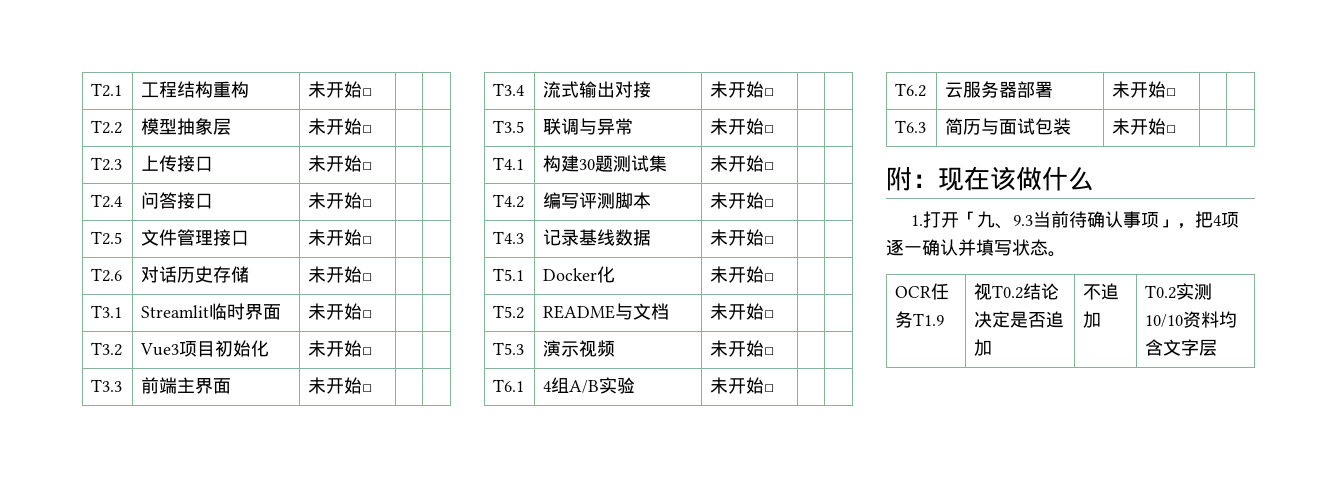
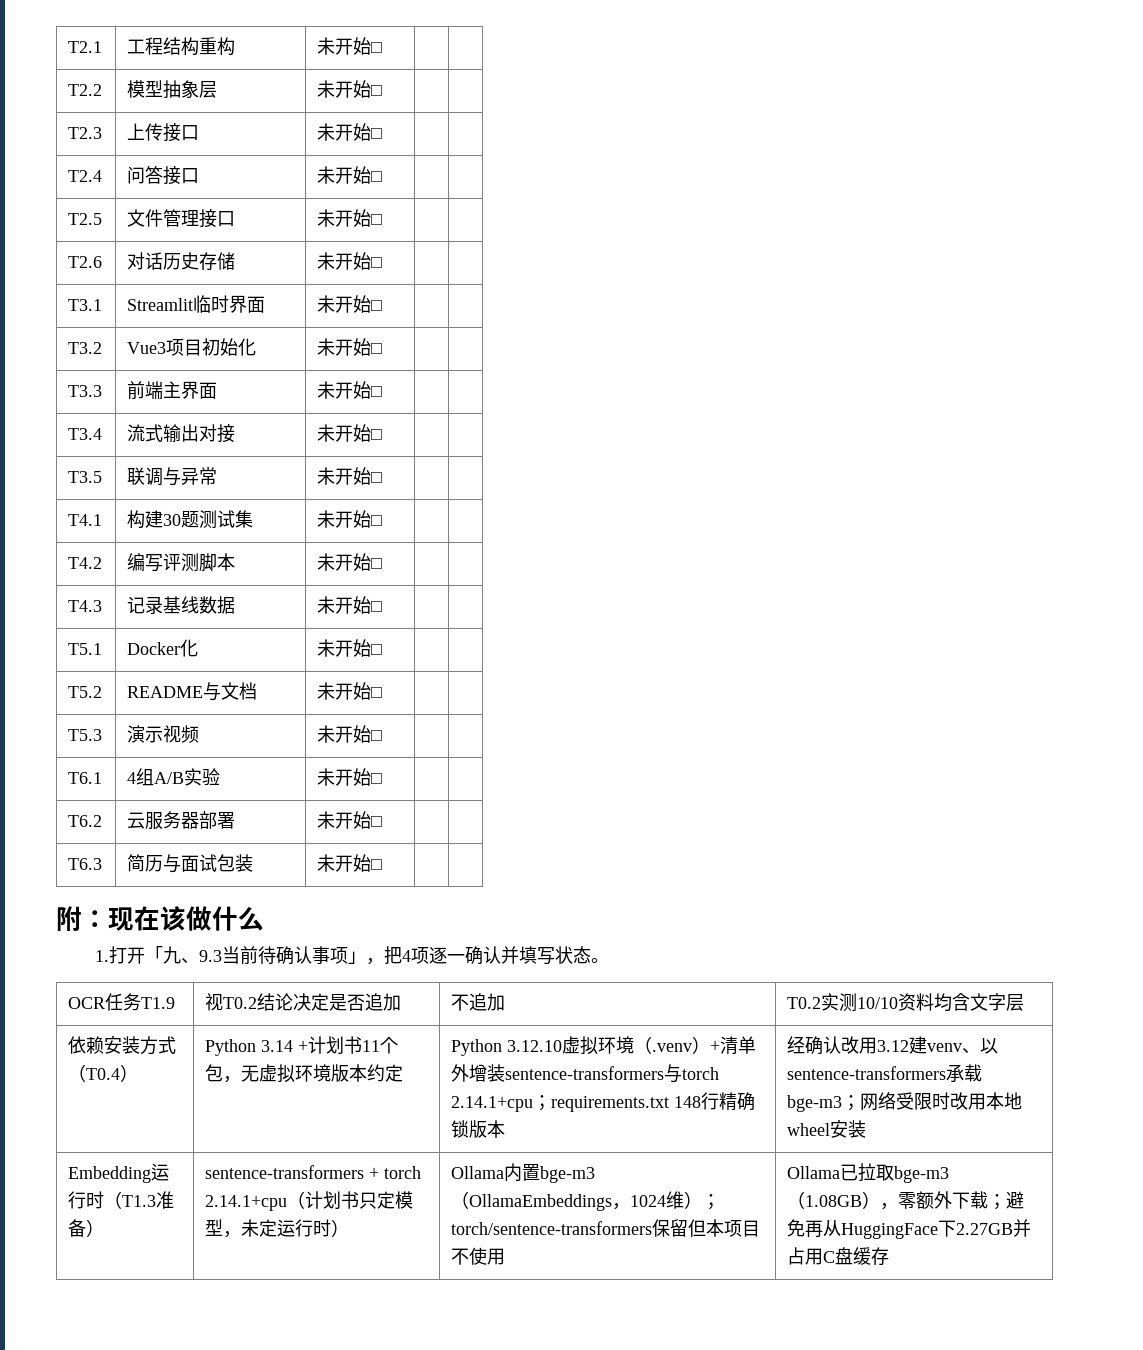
(1218, 347) none -> [68,1036,177,1055] [68,1064,139,1082] [205,1036,399,1056] [205,1064,404,1083] [451,1036,757,1056] [451,1064,720,1083] [451,1092,756,1112] [451,1120,506,1138] [787,1036,999,1055] [787,1064,983,1082] [787,1092,1023,1112] [787,1120,867,1138] [68,1163,170,1183] [68,1191,175,1209] [68,1219,105,1237] [205,1165,422,1179] [205,1191,414,1211] [205,1219,350,1238] [451,1163,596,1183] [451,1191,721,1211] [451,1219,761,1237] [451,1247,506,1265] [787,1163,950,1183] [787,1191,1025,1210] [787,1219,1032,1239] [787,1247,890,1265] // 依赖安装方式（T0.4） | Python 3.14 +计划书11个包，无虚拟环境版本约定 | Python 3.12.10虚拟环境（.venv）+清单外增装sentence-transformers与torch 2.14.1+cpu；requirements.txt 148行精确锁版本 | 经确认改用3.12建venv、以sentence-transformers承载bge-m3；网络受限时改用本地wheel安装 // Embedding运行时（T1.3准备） | sentence-transformers + torch 2.14.1+cpu（计划书只定模型，未定运行时） | Ollama内置bge-m3（OllamaEmbeddings，1024维）；torch/sentence-transformers保留但本项目不使用 | Ollama已拉取bge-m3（1.08GB），零额外下载；避免再从HuggingFace下2.27GB并占用C盘缓存

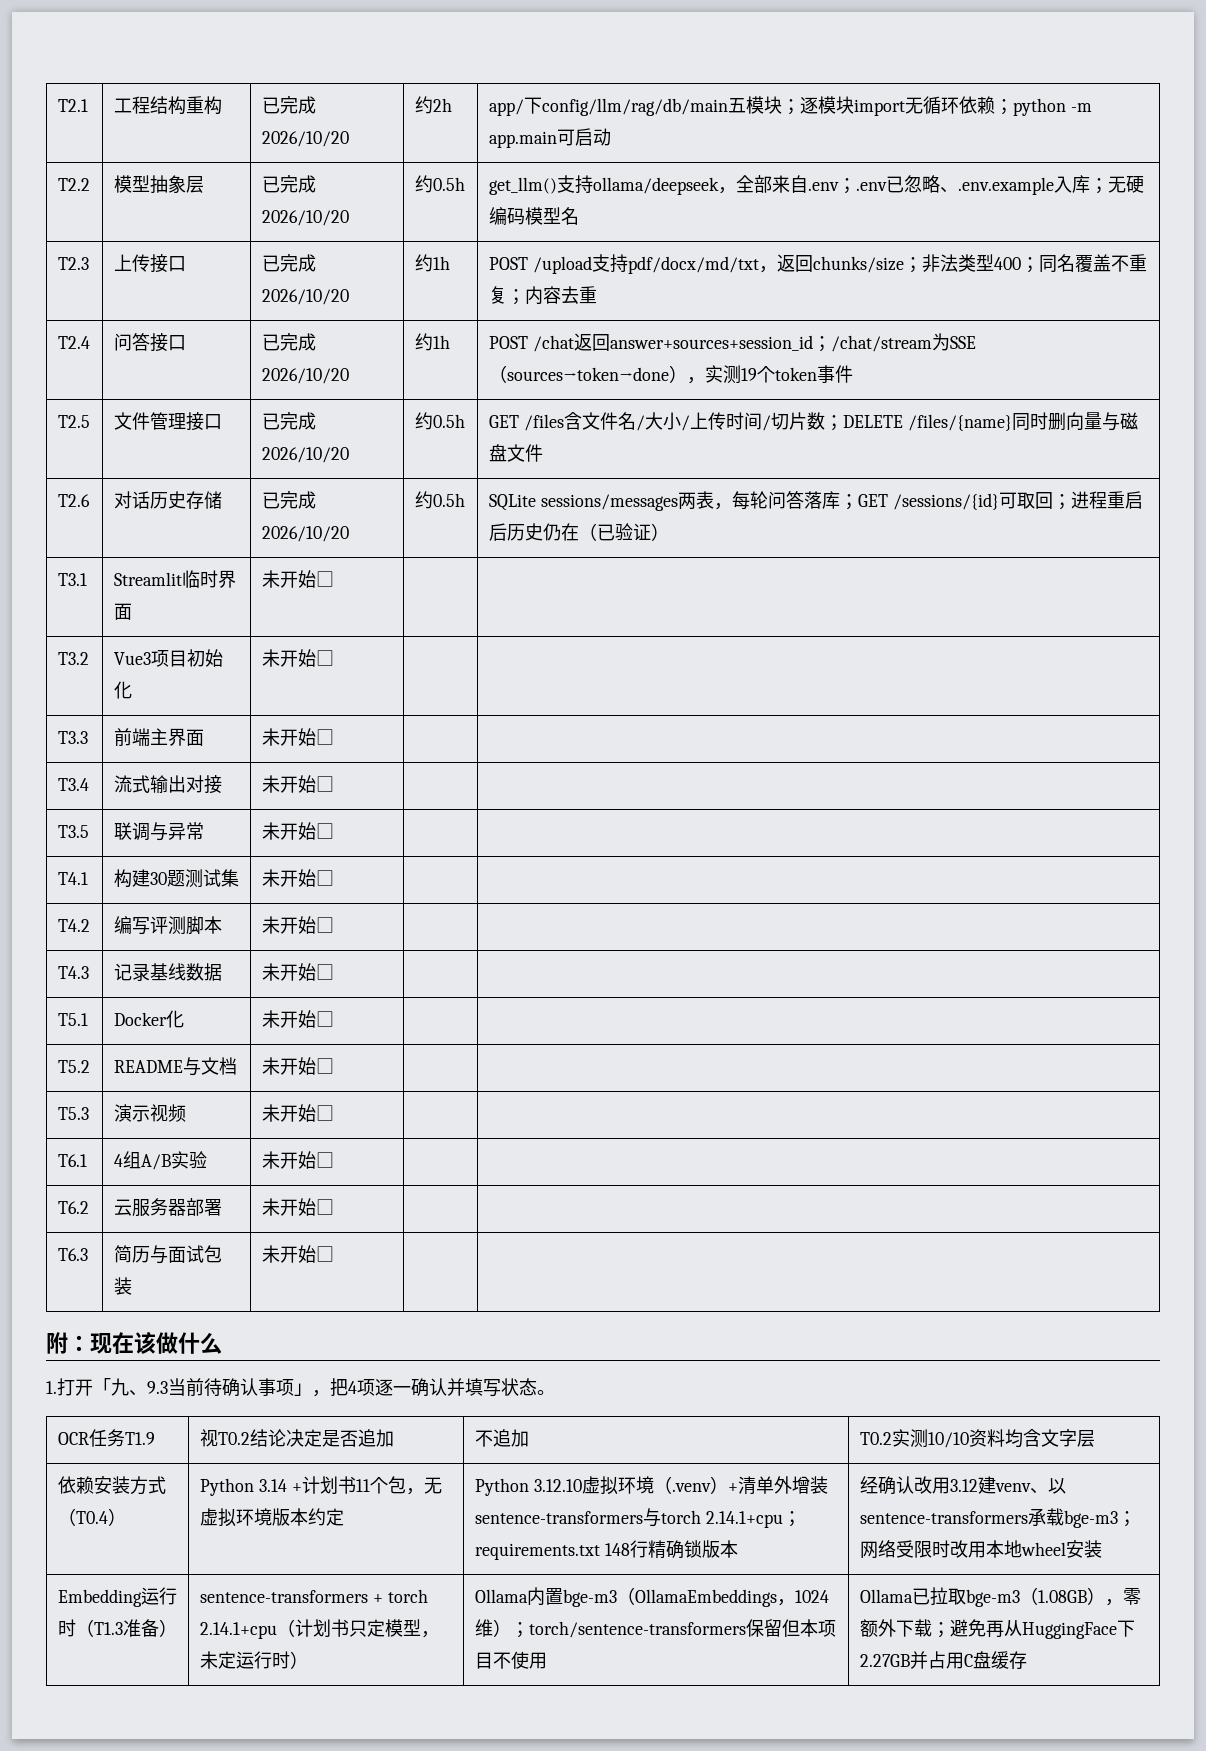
[317,37,383,55] [68,84,103,96] [127,80,218,98] [317,80,383,98] [68,127,103,139] [127,123,200,142] [317,123,383,141] [68,170,103,182] [127,166,200,185] [317,166,383,184] [68,213,103,225] [127,209,236,228] [317,209,383,227] [68,256,103,268] [127,252,236,270] [317,252,383,270] 未开始□ | | // T2.2 | 模型抽象层 | 未开始□ | | // T2.3 | 上传接口 | 未开始□ | | // T2.4 | 问答接口 | 未开始□ | | // T2.5 | 文件管理接口 | 未开始□ | | // T2.6 | 对话历史存储 | 未开始□ | | -> [261,96,316,114] [261,131,349,147] [414,96,452,114] [488,96,1092,116] [488,128,611,148] [57,178,90,191] [113,175,204,193] [261,175,316,193] [261,210,349,226] [414,175,465,193] [488,175,1144,195] [488,207,579,225] [57,257,89,270] [113,254,186,273] [261,254,316,272] [261,289,349,305] [414,254,450,272] [488,254,1147,274] [488,286,597,305] [57,336,90,349] [113,333,186,352] [261,333,316,351] [261,368,349,384] [414,333,450,351] [488,333,976,352] [488,365,853,384] [57,415,90,428] [113,412,222,431] [261,412,316,430] [261,447,349,463] [414,412,465,430] [488,412,1138,431] [488,444,543,462] [57,494,90,507] [113,491,222,509] [261,491,316,509] [261,526,349,542] [414,491,465,509] [488,491,1143,511] [488,523,669,541] 已完成2026/10/20 | 约2h | app/下config/llm/rag/db/main五模块；逐模块import无循环依赖；python -m app.main可启动 // T2.2 | 模型抽象层 | 已完成2026/10/20 | 约0.5h | get_llm()支持ollama/deepseek，全部来自.env；.env已忽略、.env.example入库；无硬编码模型名 // T2.3 | 上传接口 | 已完成2026/10/20 | 约1h | POST /upload支持pdf/docx/md/txt，返回chunks/size；非法类型400；同名覆盖不重复；内容去重 // T2.4 | 问答接口 | 已完成2026/10/20 | 约1h | POST /chat返回answer+sources+session_id；/chat/stream为SSE（sources→token→done），实测19个token事件 // T2.5 | 文件管理接口 | 已完成2026/10/20 | 约0.5h | GET /files含文件名/大小/上传时间/切片数；DELETE /files/{name}同时删向量与磁盘文件 // T2.6 | 对话历史存储 | 已完成2026/10/20 | 约0.5h | SQLite sessions/messages两表，每轮问答落库；GET /sessions/{id}可取回；进程重启后历史仍在（已验证）

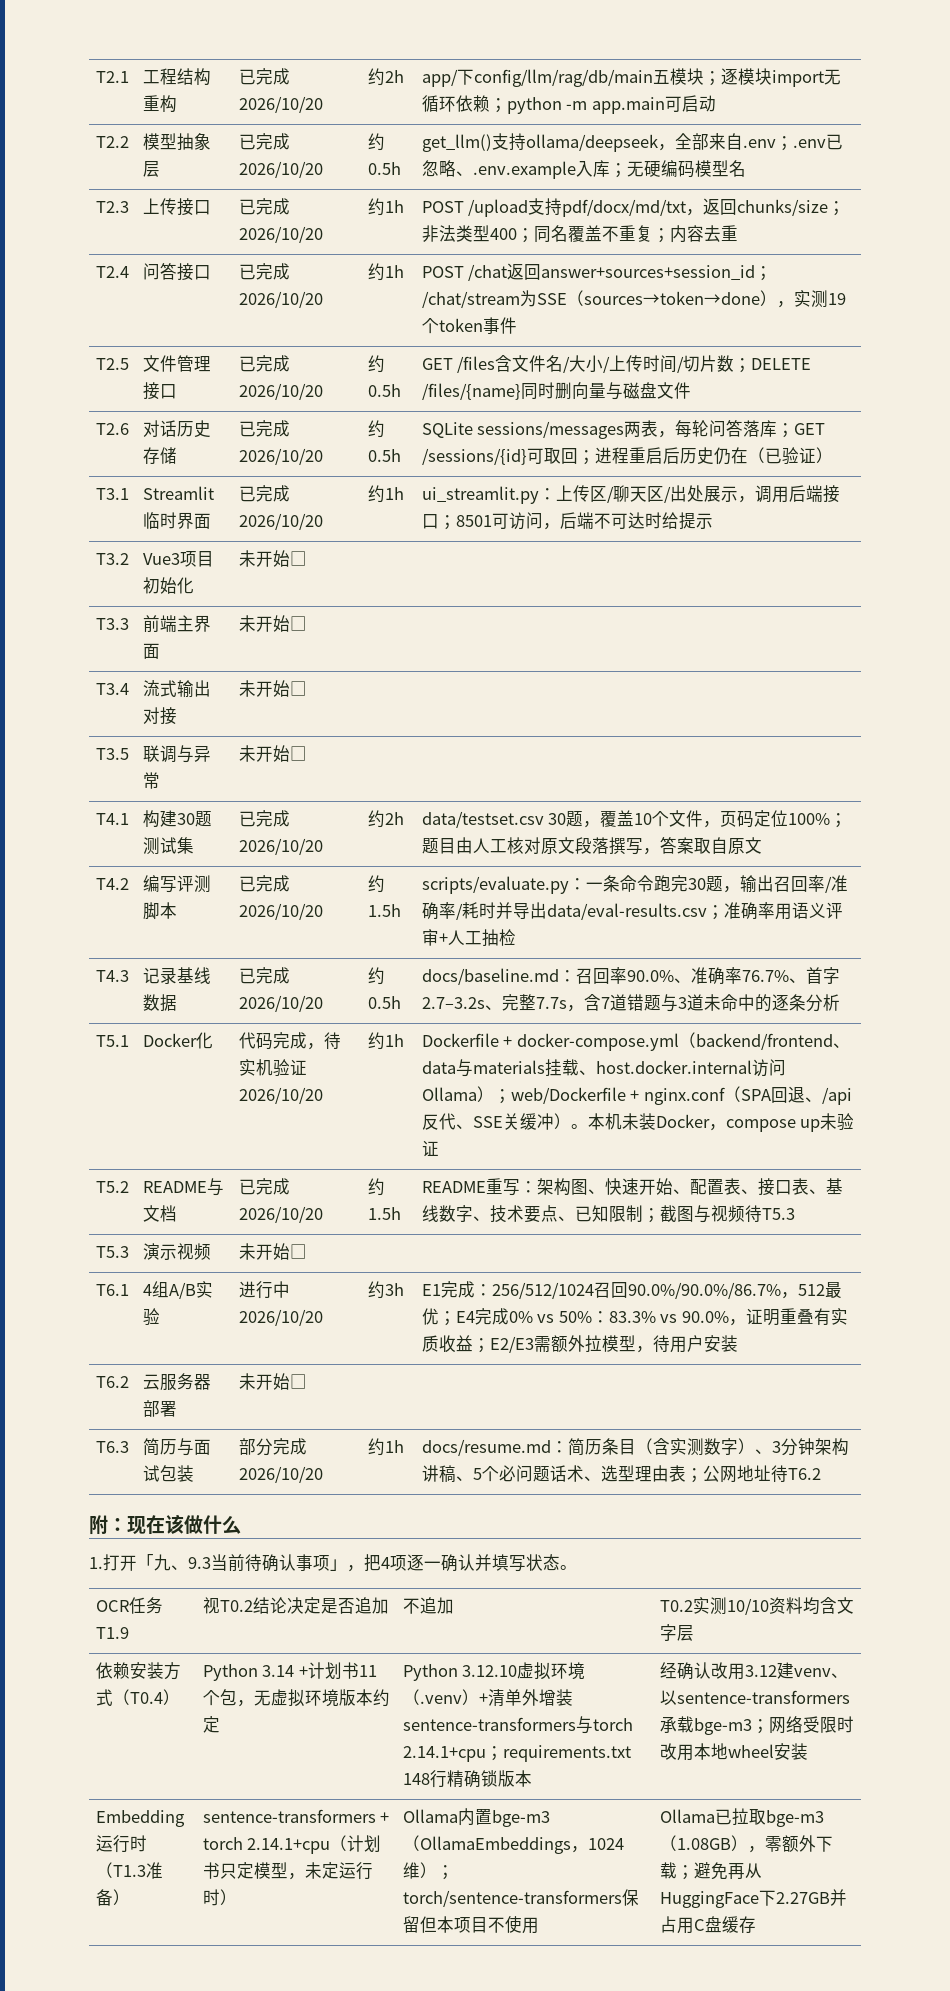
[261,570,334,588] 未开始□ | | -> [238,485,290,502] [238,513,323,530] [367,485,404,503] [421,485,840,504] [421,512,713,530] 已完成2026/10/20 | 约1h | ui_streamlit.py：上传区/聊天区/出处展示，调用后端接口；8501可访问，后端不可达时给提示
[261,869,334,887] [57,919,90,932] [113,916,222,935] [261,916,334,934] [57,966,89,979] [113,963,222,981] [261,963,334,981] [57,1013,88,1026] [113,1010,184,1028] [261,1010,334,1028] [57,1060,90,1073] [113,1057,237,1076] [261,1057,334,1075] 未开始□ | | // T4.2 | 编写评测脚本 | 未开始□ | | // T4.3 | 记录基线数据 | 未开始□ | | // T5.1 | Docker化 | 未开始□ | | // T5.2 | README与文档 | 未开始□ | | -> [238,810,290,827] [238,838,323,855] [367,810,404,828] [421,810,848,828] [421,837,762,855] [95,878,129,890] [142,875,211,893] [142,902,177,920] [238,875,290,892] [238,903,323,920] [367,875,385,893] [367,904,401,917] [421,875,848,894] [421,902,843,920] [421,929,516,946] [95,970,129,982] [142,967,211,984] [142,994,177,1012] [238,967,290,984] [238,995,323,1012] [367,967,385,985] [367,996,401,1009] [421,967,840,985] [421,994,840,1012] [95,1035,129,1047] [142,1032,213,1049] [238,1032,341,1050] [238,1059,307,1076] [238,1087,323,1104] [367,1032,404,1050] [421,1032,850,1051] [421,1059,786,1077] [421,1086,852,1105] [421,1113,855,1132] [421,1140,439,1157] [95,1181,129,1193] [142,1178,224,1196] [142,1205,177,1222] [238,1178,290,1195] [238,1206,323,1223] [367,1178,385,1196] [367,1207,401,1220] [421,1178,843,1196] [421,1205,795,1223] 已完成2026/10/20 | 约2h | data/testset.csv 30题，覆盖10个文件，页码定位100%；题目由人工核对原文段落撰写，答案取自原文 // T4.2 | 编写评测脚本 | 已完成2026/10/20 | 约1.5h | scripts/evaluate.py：一条命令跑完30题，输出召回率/准确率/耗时并导出data/eval-results.csv；准确率用语义评审+人工抽检 // T4.3 | 记录基线数据 | 已完成2026/10/20 | 约0.5h | docs/baseline.md：召回率90.0%、准确率76.7%、首字2.7–3.2s、完整7.7s，含7道错题与3道未命中的逐条分析 // T5.1 | Docker化 | 代码完成，待实机验证2026/10/20 | 约1h | Dockerfile + docker-compose.yml（backend/frontend、data与materials挂载、host.docker.internal访问Ollama）；web/Dockerfile + nginx.conf（SPA回退、/api反代、SSE关缓冲）。本机未装Docker，compose up未验证 // T5.2 | README与文档 | 已完成2026/10/20 | 约1.5h | README重写：架构图、快速开始、配置表、接口表、基线数字、技术要点、已知限制；截图与视频待T5.3
[261,1151,334,1169] 未开始□ | | -> [238,1281,290,1299] [238,1309,323,1326] [367,1281,404,1299] [421,1281,842,1299] [421,1308,848,1326] [421,1335,738,1353] 进行中2026/10/20 | 约3h | E1完成：256/512/1024召回90.0%/90.0%/86.7%，512最优；E4完成0% vs 50%：83.3% vs 90.0%，证明重叠有实质收益；E2/E3需额外拉模型，待用户安装
[261,1245,334,1263] 未开始□ | | -> [238,1438,307,1456] [238,1466,323,1483] [367,1438,404,1456] [421,1438,849,1456] [421,1465,821,1483] 部分完成2026/10/20 | 约1h | docs/resume.md：简历条目（含实测数字）、3分钟架构讲稿、5个必问题话术、选型理由表；公网地址待T6.2

